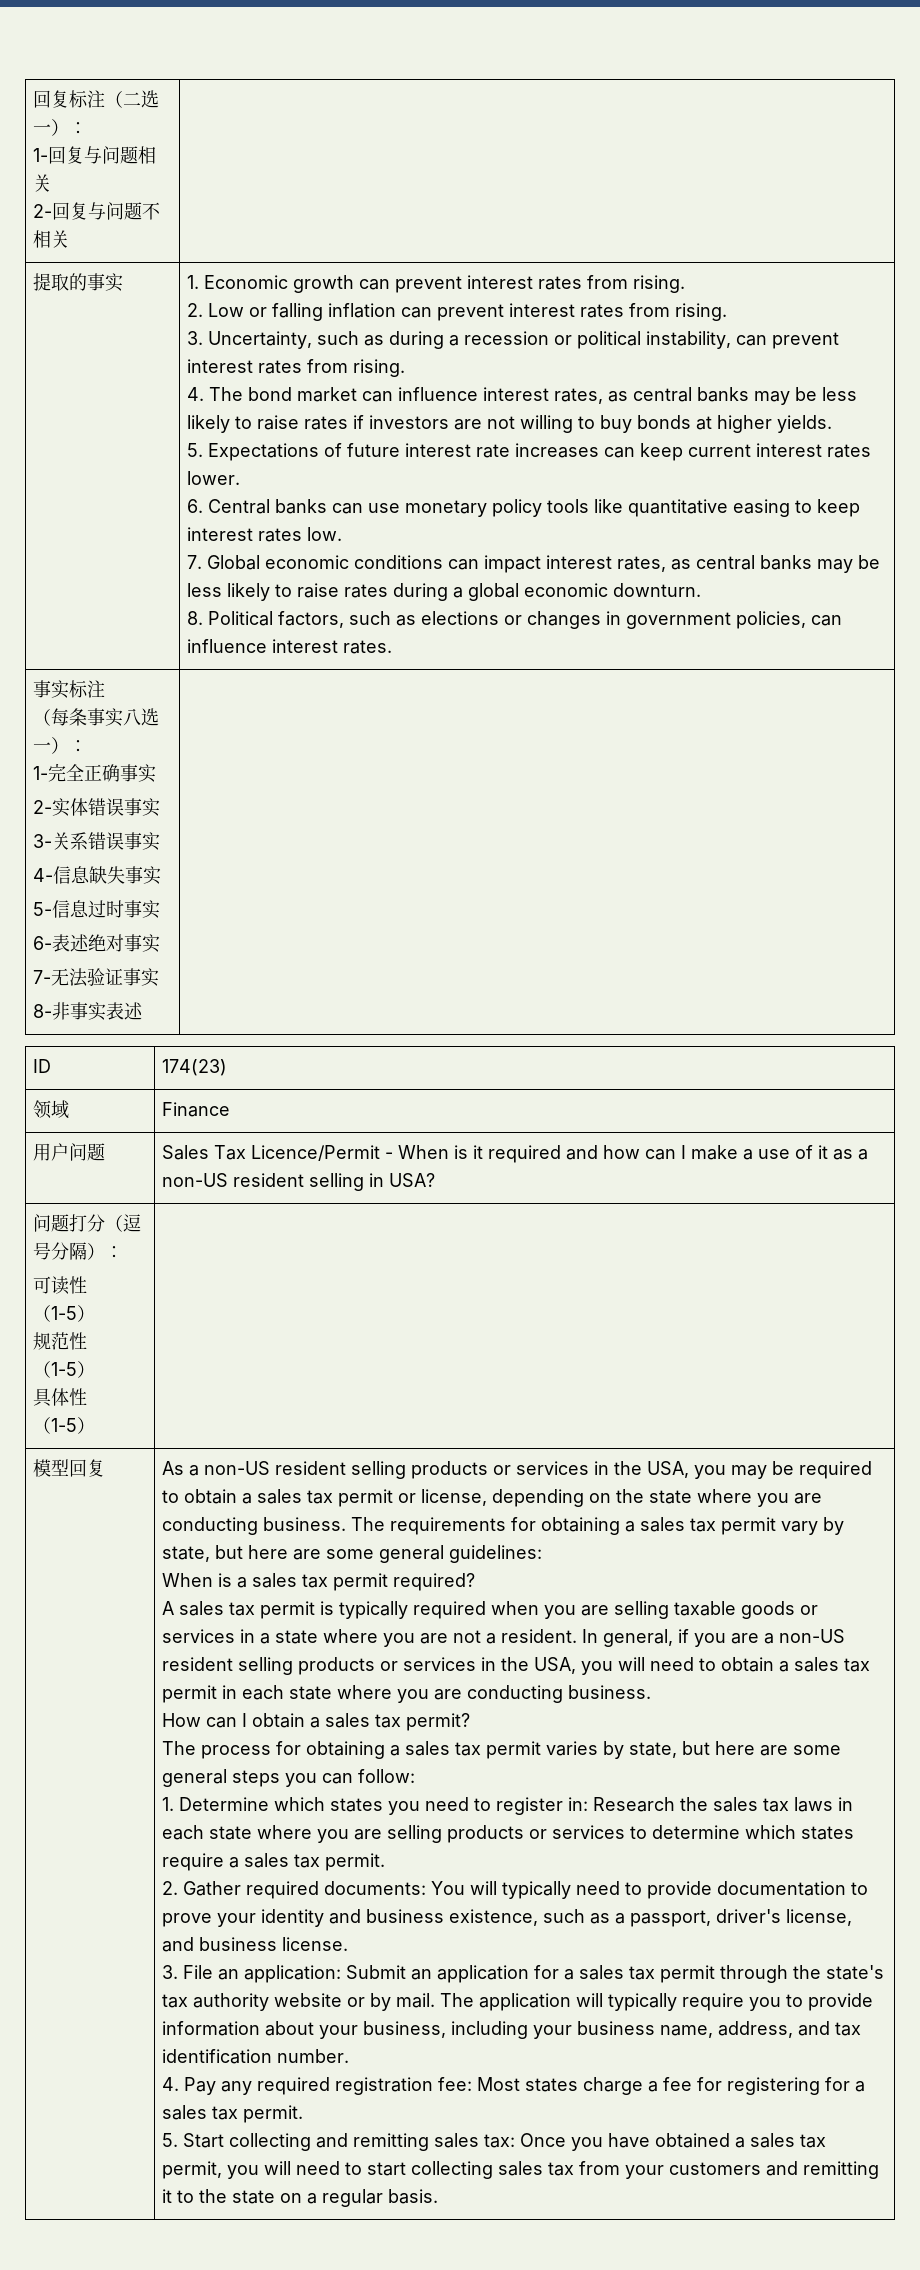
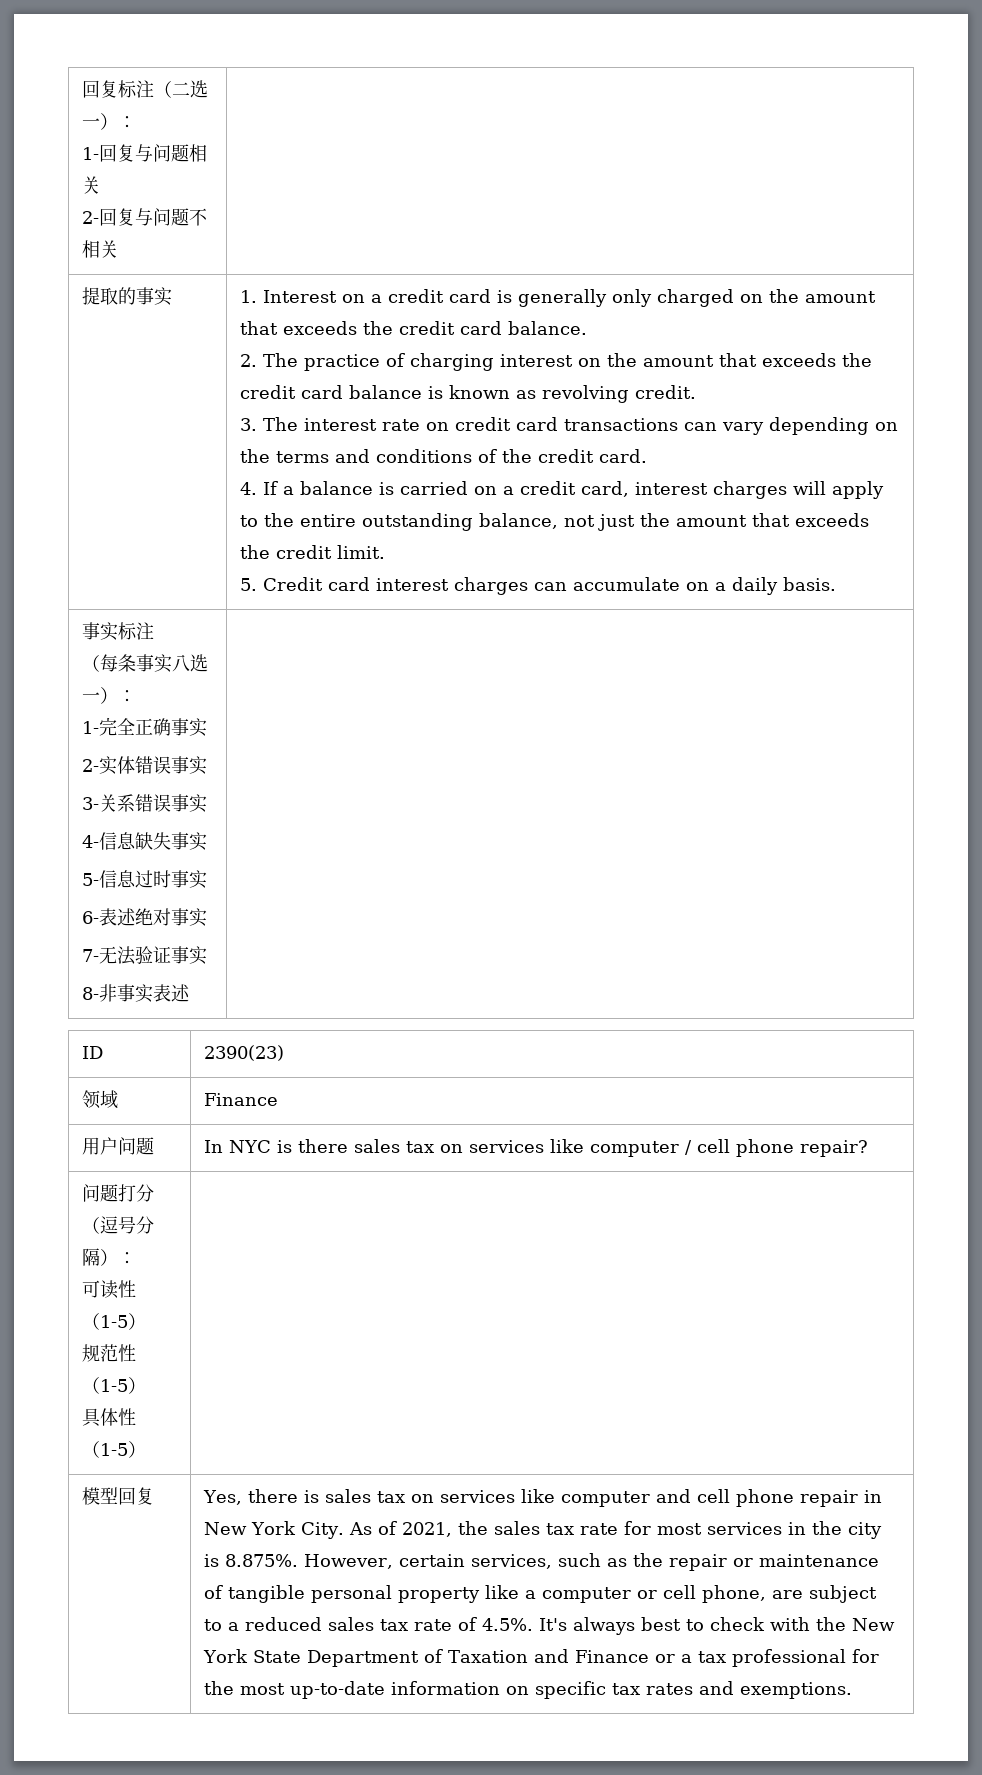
[204,275,686,293] [187,303,728,321] [187,331,840,349] [187,359,406,377] [187,387,858,405] [187,415,833,433] [187,443,872,461] [187,471,241,485] [187,499,861,517] [187,527,343,542] [187,555,881,573] [187,583,702,601] [187,611,843,629] [187,639,393,654] Economic growth can prevent interest rates from rising. // 2. Low or falling inflation can prevent interest rates from rising. // 3. Uncertainty, such as during a recession or political instability, can prevent interest rates from rising. // 4. The bond market can influence interest rates, as central banks may be less likely to raise rates if investors are not willing to buy bonds at higher yields. // 5. Expectations of future interest rate increases can keep current interest rates lower. // 6. Central banks can use monetary policy tools like quantitative easing to keep interest rates low. // 7. Global economic conditions can impact interest rates, as central banks may be less likely to raise rates during a global economic downturn. // 8. Political factors, such as elections or changes in government policies, can influence interest rates. -> [263,289,877,307] [240,321,588,335] [240,353,873,371] [240,385,697,403] [240,417,899,435] [240,449,648,463] [240,481,885,499] [240,513,870,531] [240,545,386,559] [240,577,837,595] Interest on a credit card is generally only charged on the amount that exceeds the credit card balance. // 2. The practice of charging interest on the amount that exceeds the credit card balance is known as revolving credit. // 3. The interest rate on credit card transactions can vary depending on the terms and conditions of the credit card. // 4. If a balance is carried on a credit card, interest charges will apply to the entire outstanding balance, not just the amount that exceeds the credit limit. // 5. Credit card interest charges can accumulate on a daily basis.
[162,1059,228,1076] 174(23) -> [204,1045,285,1061] 2390(23)
[162,1145,869,1163] [162,1173,436,1191] Sales Tax Licence/Permit - When is it required and how can I make a use of it as a non-US resident selling in USA? -> [204,1139,869,1157] In NYC is there sales tax on services like computer / cell phone repair?
[162,1461,873,1479] [162,1489,823,1507] [162,1517,845,1535] [162,1545,543,1563] [162,1573,476,1591] [162,1601,819,1619] [162,1629,846,1647] [162,1657,871,1675] [162,1685,652,1703] [162,1713,471,1731] [162,1741,842,1759] [162,1769,416,1787] [162,1797,854,1815] [162,1825,855,1843] [162,1853,386,1871] [162,1881,869,1899] [162,1909,853,1927] [162,1937,349,1952] [162,1965,885,1983] [162,1993,874,2011] [162,2021,862,2039] [162,2049,350,2064] [162,2077,866,2095] [162,2105,304,2123] [162,2133,827,2151] [162,2161,880,2179] [162,2189,439,2207] As a non-US resident selling products or services in the USA, you may be required to obtain a sales tax permit or license, depending on the state where you are conducting business. The requirements for obtaining a sales tax permit vary by state, but here are some general guidelines: // When is a sales tax permit required? // A sales tax permit is typically required when you are selling taxable goods or services in a state where you are not a resident. In general, if you are a non-US resident selling products or services in the USA, you will need to obtain a sales tax permit in each state where you are conducting business. // How can I obtain a sales tax permit? // The process for obtaining a sales tax permit varies by state, but here are some general steps you can follow: // 1. Determine which states you need to register in: Research the sales tax laws in each state where you are selling products or services to determine which states require a sales tax permit. // 2. Gather required documents: You will typically need to provide documentation to prove your identity and business existence, such as a passport, driver's license, and business license. // 3. File an application: Submit an application for a sales tax permit through the state's tax authority website or by mail. The application will typically require you to provide information about your business, including your business name, address, and tax identification number. // 4. Pay any required registration fee: Most states charge a fee for registering for a sales tax permit. // 5. Start collecting and remitting sales tax: Once you have obtained a sales tax permit, you will need to start collecting sales tax from your customers and remitting it to the state on a regular basis. -> [203,1489,883,1507] [204,1521,883,1539] [204,1553,880,1571] [204,1585,878,1603] [204,1617,896,1635] [203,1649,880,1667] [204,1681,853,1699] Yes, there is sales tax on services like computer and cell phone repair in New York City. As of 2021, the sales tax rate for most services in the city is 8.875%. However, certain services, such as the repair or maintenance of tangible personal property like a computer or cell phone, are subject to a reduced sales tax rate of 4.5%. It's always best to check with the New York State Department of Taxation and Finance or a tax professional for the most up-to-date information on specific tax rates and exemptions.

